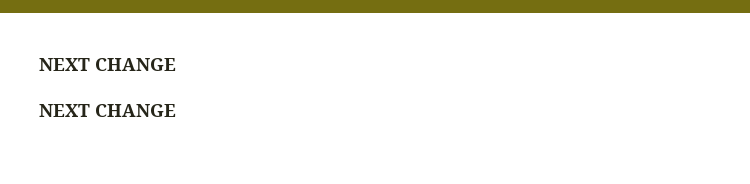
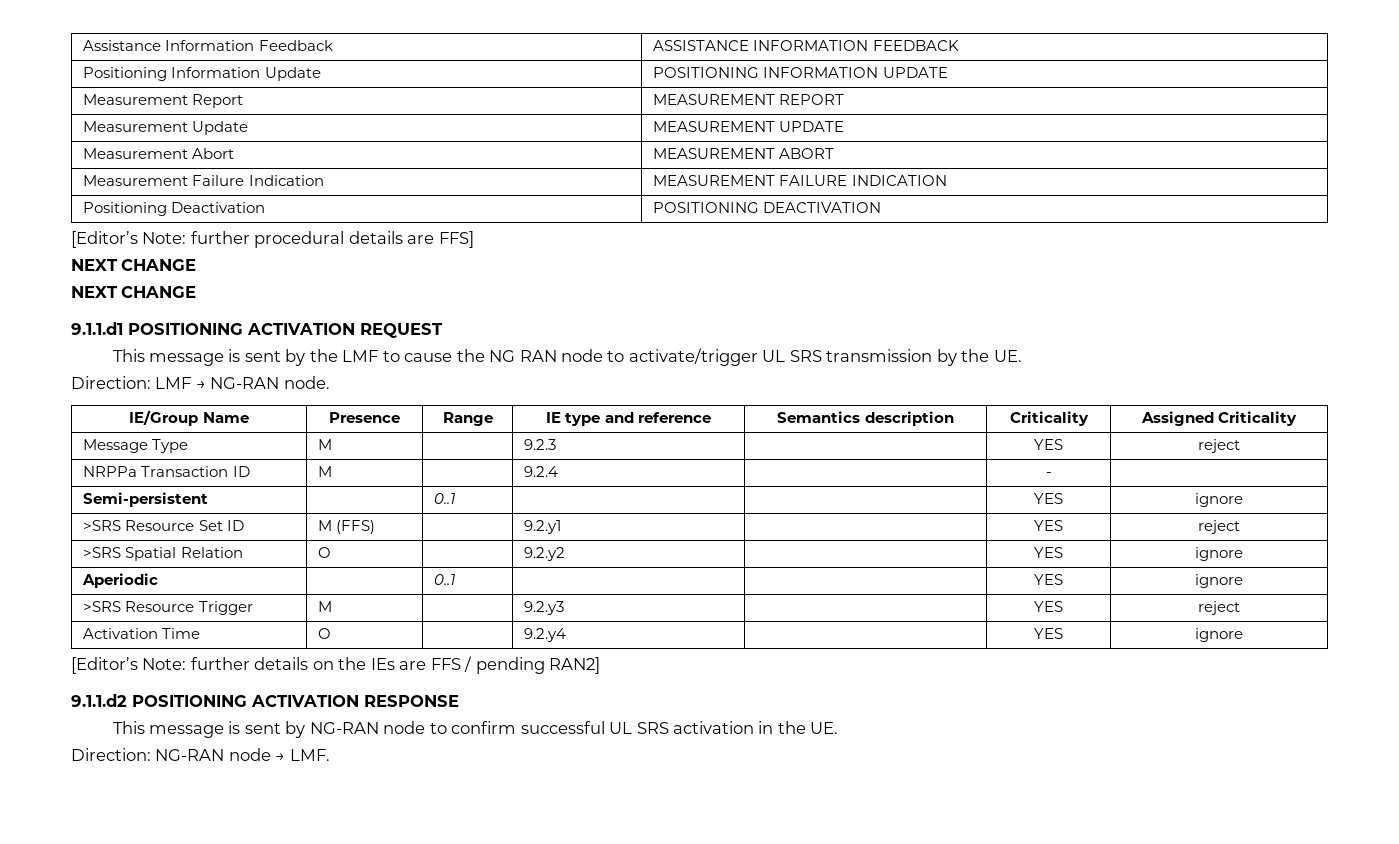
[39,58,176,71] [39,104,176,117] NEXT CHANGE // NEXT CHANGE -> [83,40,333,51] [653,40,959,51] [83,67,321,81] [653,67,948,78] [83,94,244,108] [653,94,845,105] [83,121,249,135] [653,121,845,132] [83,148,235,159] [653,148,835,159] [83,175,324,186] [653,175,947,186] [83,202,266,216] [653,202,882,213] [71,231,474,248] [71,259,197,271] [71,286,197,298] [71,322,443,338] [112,348,1022,366] [71,376,330,389] [129,410,249,426] [329,412,400,423] [442,412,493,426] [546,412,711,426] [777,411,954,426] [1009,411,1089,426] [1140,411,1298,426] [83,439,189,453] [318,439,333,450] [524,439,557,450] [1034,439,1063,450] [1198,439,1240,453] [83,466,250,477] [318,466,333,477] [524,466,559,477] [1045,472,1052,477] [83,492,209,507] [434,493,456,504] [1034,493,1063,504] [1195,493,1243,507] [83,520,244,531] [318,520,376,534] [524,520,562,534] [1034,520,1063,531] [1198,520,1240,534] [83,547,243,561] [318,547,332,558] [524,547,566,561] [1034,547,1063,558] [1195,547,1243,561] [82,573,159,588] [434,574,456,585] [1034,574,1063,585] [1195,574,1243,588] [83,601,253,615] [318,601,333,612] [524,601,565,615] [1034,601,1063,612] [1198,601,1240,615] [83,628,201,639] [318,628,332,639] [524,628,567,642] [1034,628,1063,639] [1195,628,1243,642] [71,656,601,674] [71,694,459,707] [112,721,839,738] [71,748,330,761] Assistance Information Feedback | ASSISTANCE INFORMATION FEEDBACK // Positioning Information Update | POSITIONING INFORMATION UPDATE // Measurement Report | MEASUREMENT REPORT // Measurement Update | MEASUREMENT UPDATE // Measurement Abort | MEASUREMENT ABORT // Measurement Failure Indication | MEASUREMENT FAILURE INDICATION // Positioning Deactivation | POSITIONING DEACTIVATION // [Editor’s Note: further procedural details are FFS] // NEXT CHANGE // NEXT CHANGE // 9.1.1.d1 POSITIONING ACTIVATION REQUEST // This message is sent by the LMF to cause the NG RAN node to activate/trigger UL SRS transmission by the UE. // Direction: LMF → NG-RAN node. // IE/Group Name | Presence | Range | IE type and reference | Semantics description | Criticality | Assigned Criticality // Message Type | M | | 9.2.3 | | YES | reject // NRPPa Transaction ID | M | | 9.2.4 | | - | // Semi-persistent | | 0..1 | | | YES | ignore // >SRS Resource Set ID | M (FFS) | | 9.2.y1 | | YES | reject // >SRS Spatial Relation | O | | 9.2.y2 | | YES | ignore // Aperiodic | | 0..1 | | | YES | ignore // >SRS Resource Trigger | M | | 9.2.y3 | | YES | reject // Activation Time | O | | 9.2.y4 | | YES | ignore // [Editor’s Note: further details on the IEs are FFS / pending RAN2] // 9.1.1.d2 POSITIONING ACTIVATION RESPONSE // This message is sent by NG-RAN node to confirm successful UL SRS activation in the UE. // Direction: NG-RAN node → LMF.

